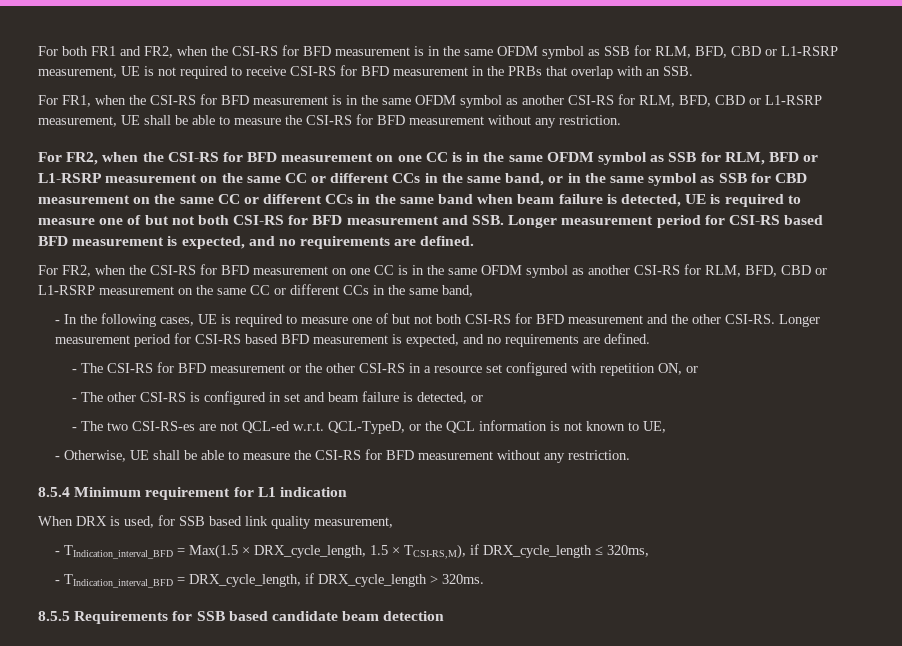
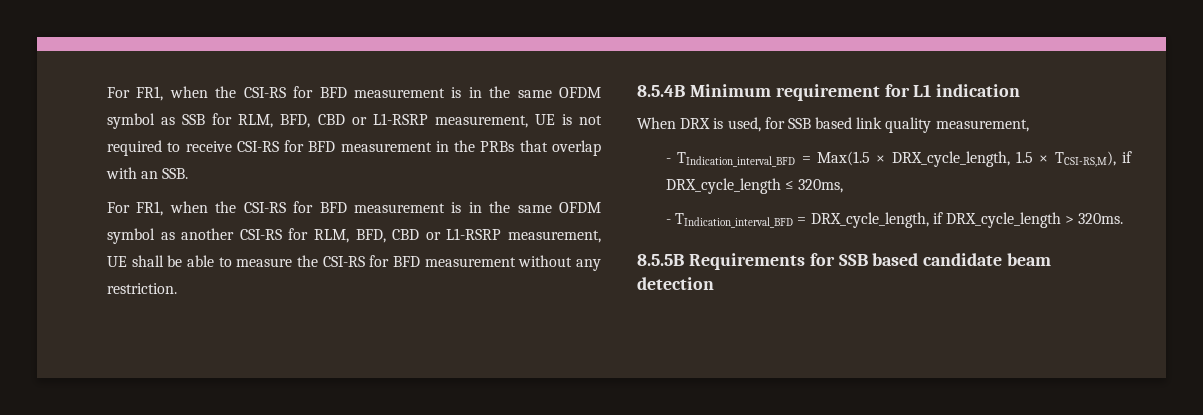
[38,46,173,58] For both FR1 and FR2, -> [107,86,164,101] For FR1,
[38,152,819,165] [38,173,807,186] [38,194,801,207] [38,215,824,228] [38,236,475,249] [38,264,827,278] [38,284,473,297] [54,313,820,327] [54,333,650,347] [71,362,698,376] [71,391,483,405] [71,420,666,434] [54,449,630,463] [38,487,70,497] For FR2, when the CSI-RS for BFD measurement on one CC is in the same OFDM symbol as SSB for RLM, BFD or L1-RSRP measurement on the same CC or different CCs in the same band, or in the same symbol as SSB for CBD measurement on the same CC or different CCs in the same band when beam failure is detected, UE is required to measure one of but not both CSI-RS for BFD measurement and SSB. Longer measurement period for CSI-RS based BFD measurement is expected, and no requirements are defined. // For FR2, when the CSI-RS for BFD measurement on one CC is in the same OFDM symbol as another CSI-RS for RLM, BFD, CBD or L1-RSRP measurement on the same CC or different CCs in the same band, // - In the following cases, UE is required to measure one of but not both CSI-RS for BFD measurement and the other CSI-RS. Longer measurement period for CSI-RS based BFD measurement is expected, and no requirements are defined. // - The CSI-RS for BFD measurement or the other CSI-RS in a resource set configured with repetition ON, or // - The other CSI-RS is configured in set and beam failure is detected, or // - The two CSI-RS-es are not QCL-ed w.r.t. QCL-TypeD, or the QCL information is not known to UE, // - Otherwise, UE shall be able to measure the CSI-RS for BFD measurement without any restriction. // 8.5.4 -> [637,85,685,97] 8.5.4B
[38,611,70,621] 8.5.5 -> [637,254,684,266] 8.5.5B

